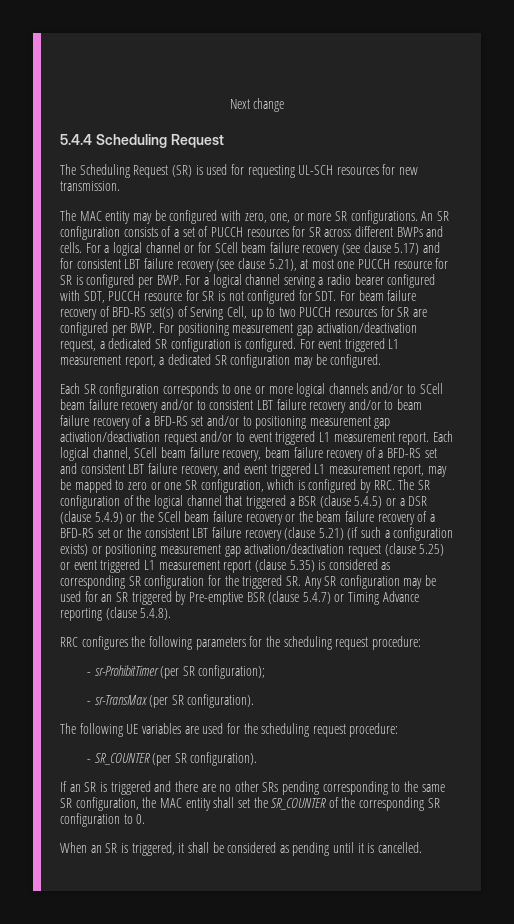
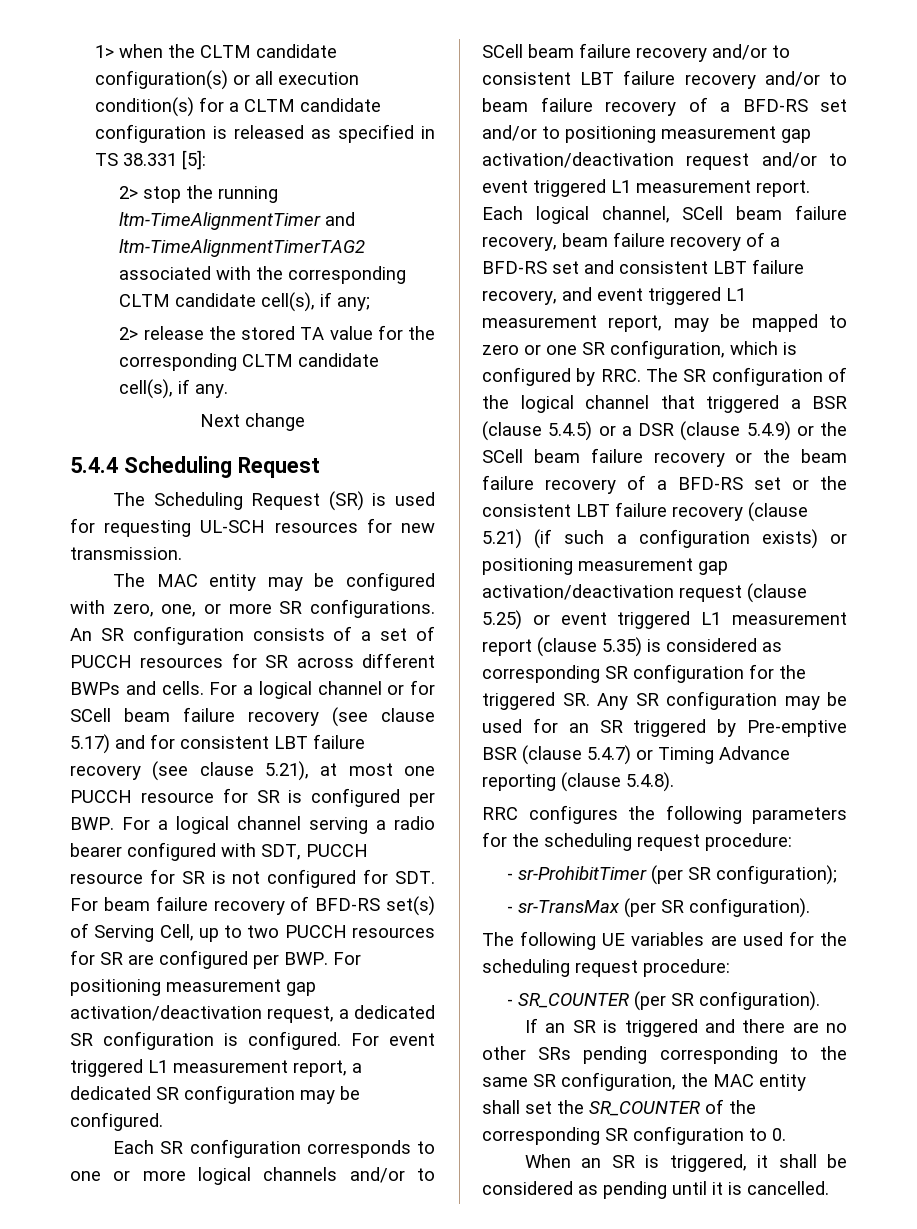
(229, 104) none -> [94,44,337,58] [94,70,359,90] [94,97,381,117] [94,124,435,143] [94,150,206,170] [119,185,279,203] [119,212,356,230] [119,239,366,257] [119,266,407,284] [119,292,371,312] [119,325,435,340] [119,353,380,371] [119,379,229,399] 1> when the CLTM candidate configuration(s) or all execution condition(s) for a CLTM candidate configuration is released as specified in TS 38.331 [5]: // 2> stop the running ltm-TimeAlignmentTimer and ltm-TimeAlignmentTimerTAG2 associated with the corresponding CLTM candidate cell(s), if any; // 2> release the stored TA value for the corresponding CLTM candidate cell(s), if any. //

